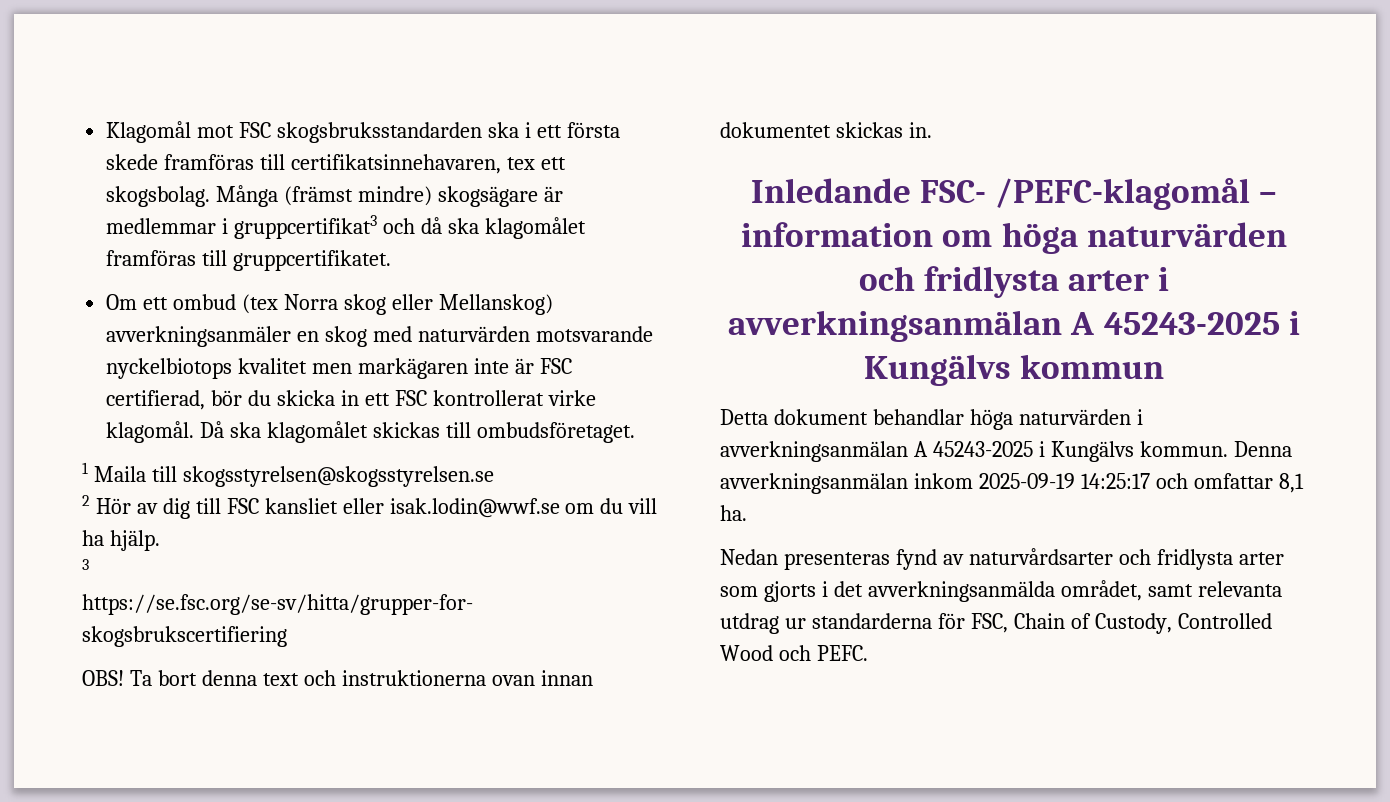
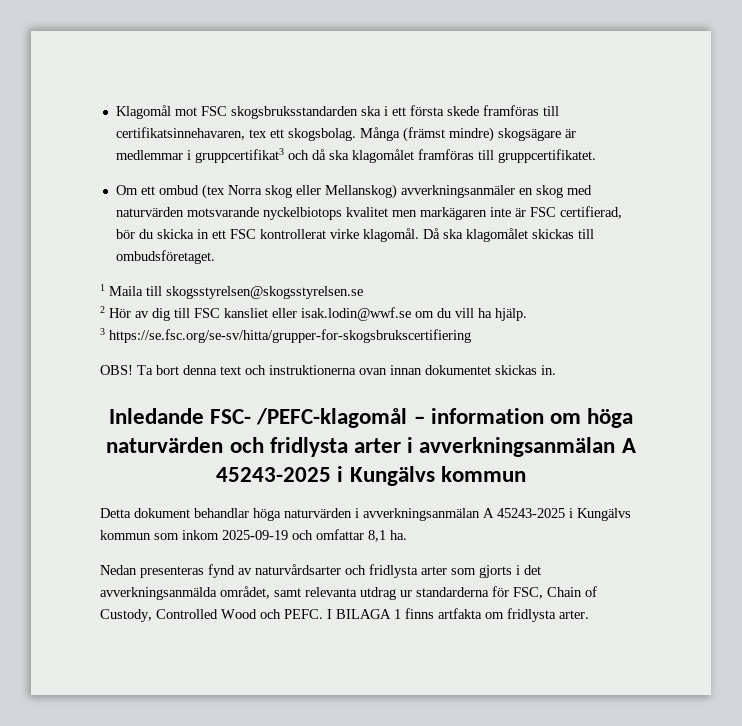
[1139,441,1292,457] [720,473,908,494] kommun. Denna avverkningsanmälan -> [100,530,179,540] kommun som
[1080,473,1150,489] 14:25:17 -> (288, 535) none
(868, 653) none -> [327,608,589,622] I BILAGA 1 finns artfakta om fridlysta arter.

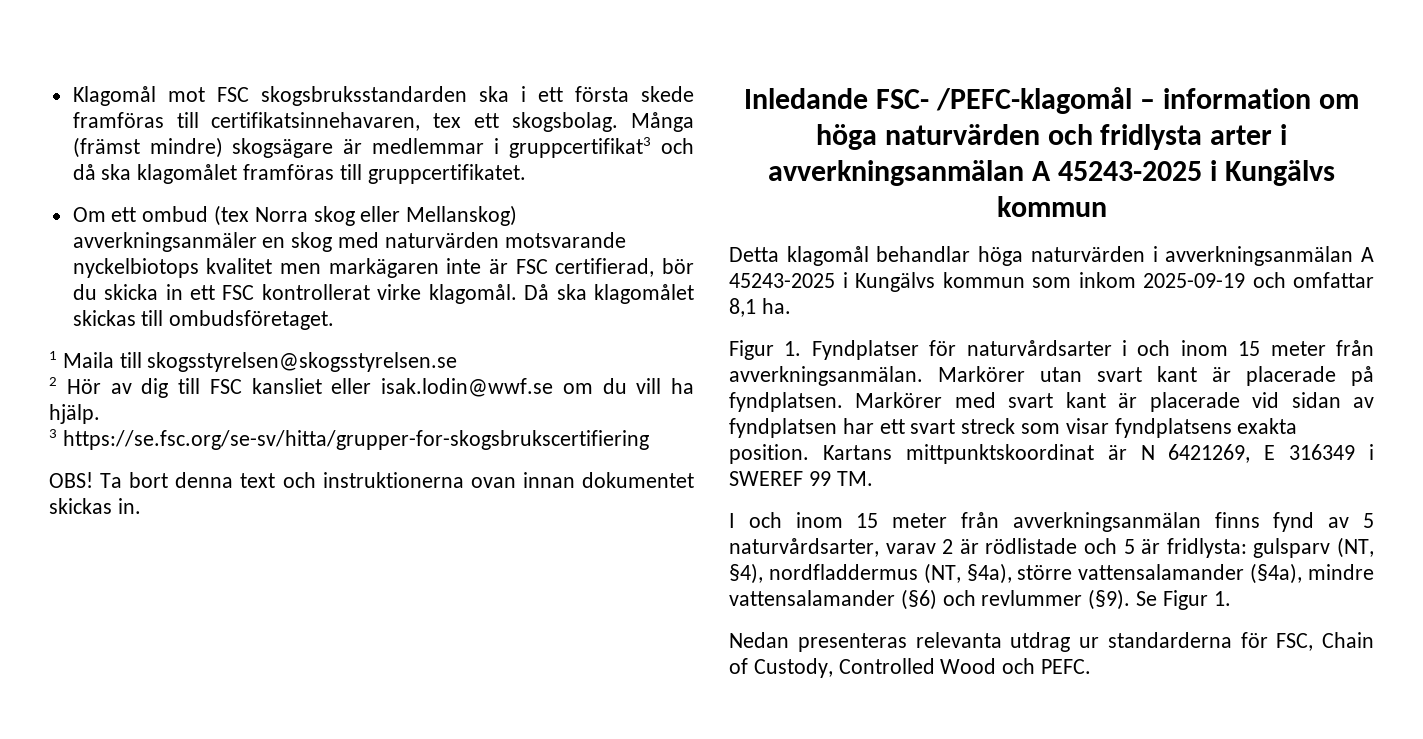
[134,508,190,518] dokument -> [786,246,869,266] klagomål
[100,564,541,578] [100,586,301,600] Nedan presenteras fynd av naturvårdsarter och fridlysta arter som gjorts i det avverkningsanmälda området, samt -> [729,340,1374,360] [729,366,1374,386] [729,392,1374,412] [729,418,1298,438] [729,444,1374,464] [729,471,873,486] [729,512,1374,532] [729,537,1374,558] [729,563,1374,584] [729,589,1231,610] [729,632,907,652] Figur 1. Fyndplatser för naturvårdsarter i och inom 15 meter från avverkningsanmälan. Markörer utan svart kant är placerade på fyndplatsen. Markörer med svart kant är placerade vid sidan av fyndplatsen har ett svart streck som visar fyndplatsens exakta position. Kartans mittpunktskoordinat är N 6421269, E 316349 i SWEREF 99 TM. // I och inom 15 meter från avverkningsanmälan finns fynd av 5 naturvårdsarter, varav 2 är rödlistade och 5 är fridlysta: gulsparv (NT, §4), nordfladdermus (NT, §4a), större vattensalamander (§4a), mindre vattensalamander (§6) och revlummer (§9). Se Figur 1. // Nedan presenteras
[327,608,589,622] I BILAGA 1 finns artfakta om fridlysta arter. -> (1092, 666) none

